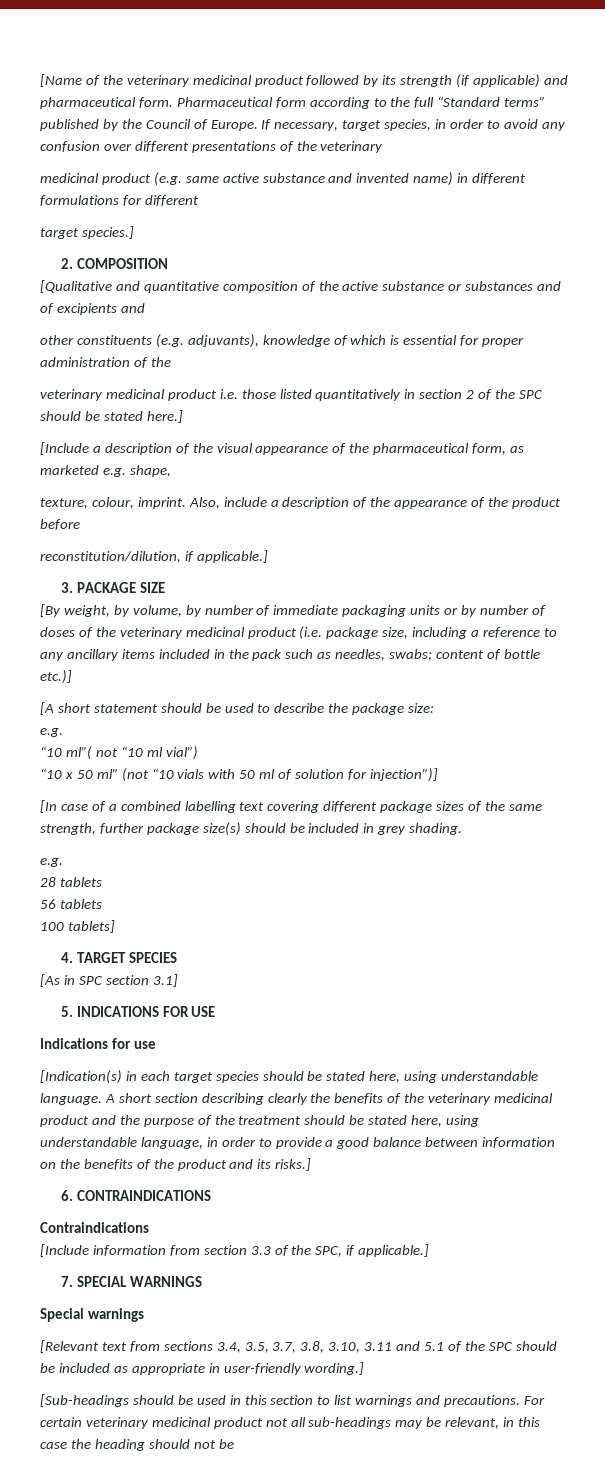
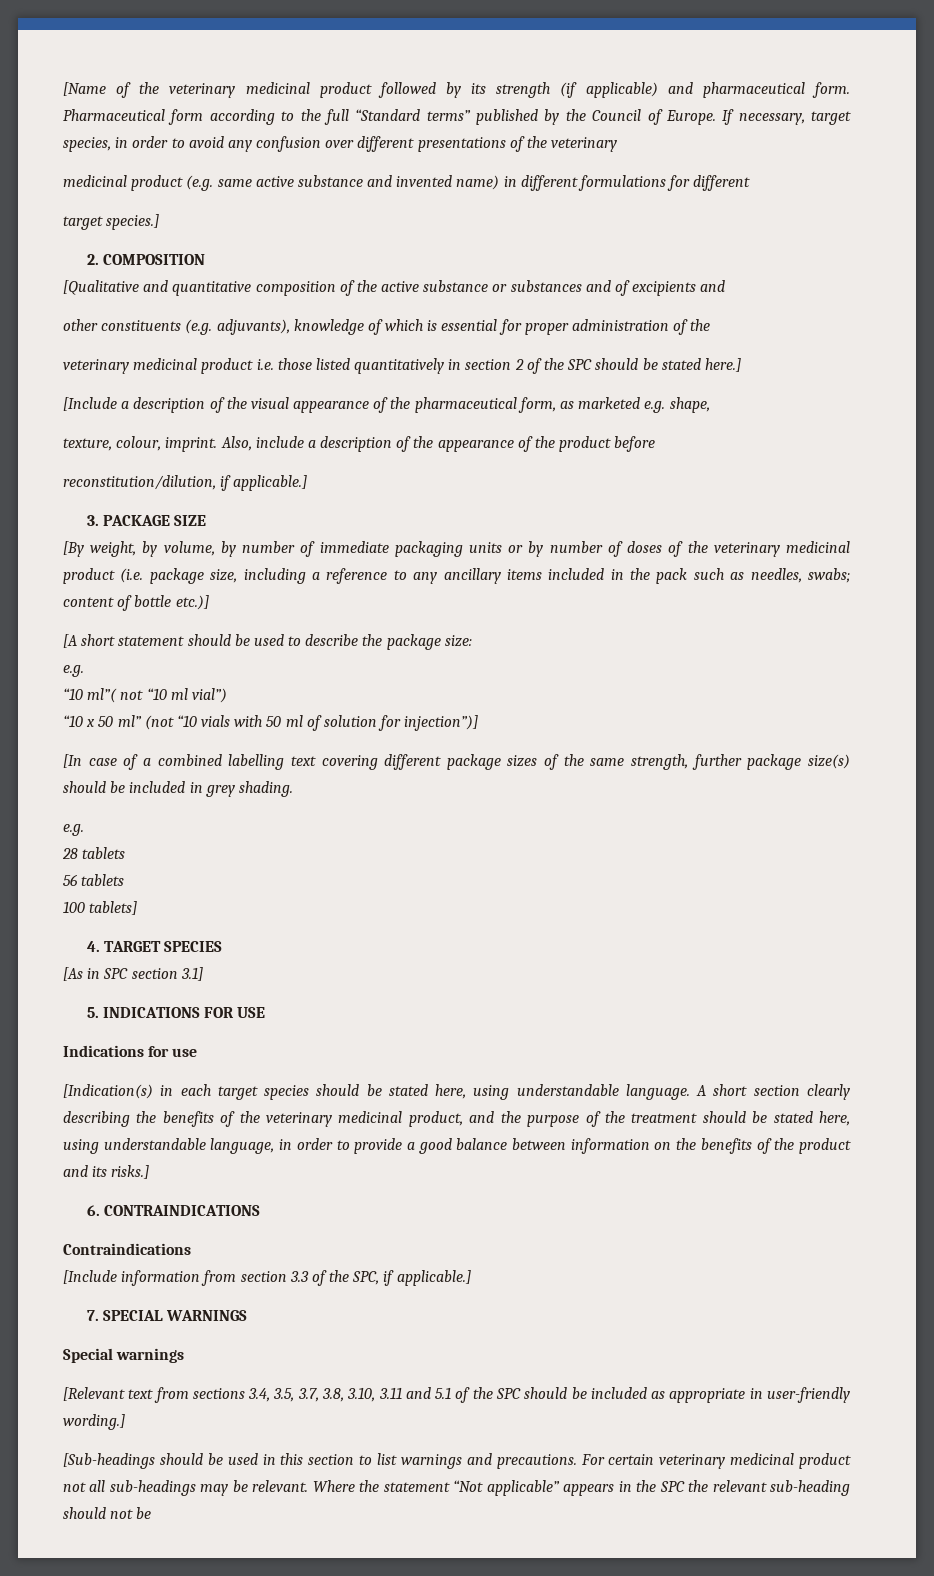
[201,1093,308,1105] describing clearly -> [806,1084,850,1100] [63,1111,130,1127] clearly describing
[40,1115,89,1127] product -> [408,1111,463,1127] product,
[445,1417,541,1429] [40,1439,145,1451] relevant, in this case the heading -> [252,1480,851,1496] relevant. Where the statement “Not applicable” appears in the SPC the relevant sub-heading

